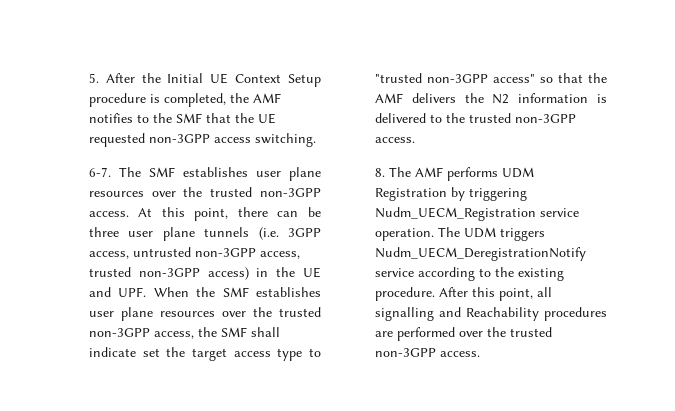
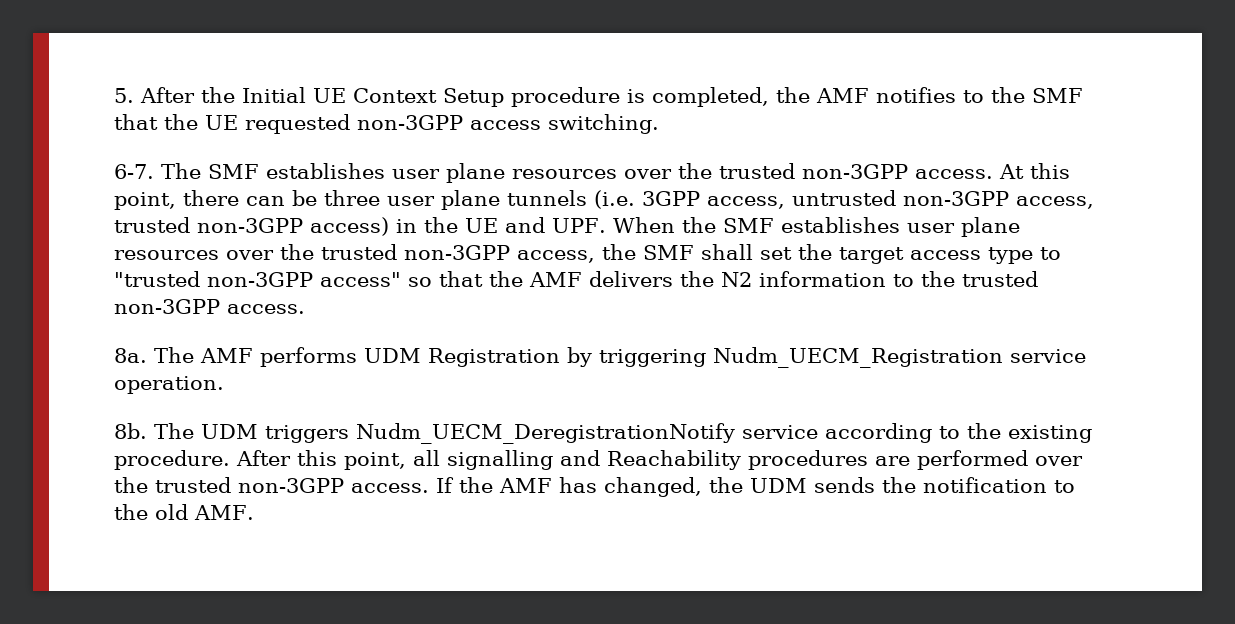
[88,347,136,357] indicate -> (754, 252) none
[597,94,607,103] [374,113,426,123] is delivered -> (887, 279) none
[374,168,385,177] 8. -> [114,348,148,363] 8a.
(434, 234) none -> [114,423,148,439] // 8b.
(480, 354) none -> [436,477,1076,497] [114,504,255,520] If the AMF has changed, the UDM sends the notification to the old AMF.

